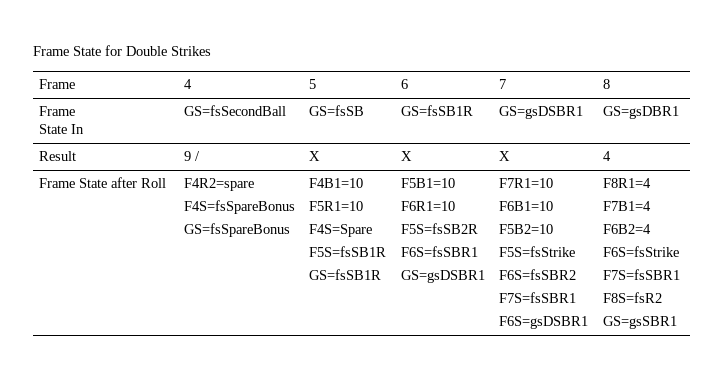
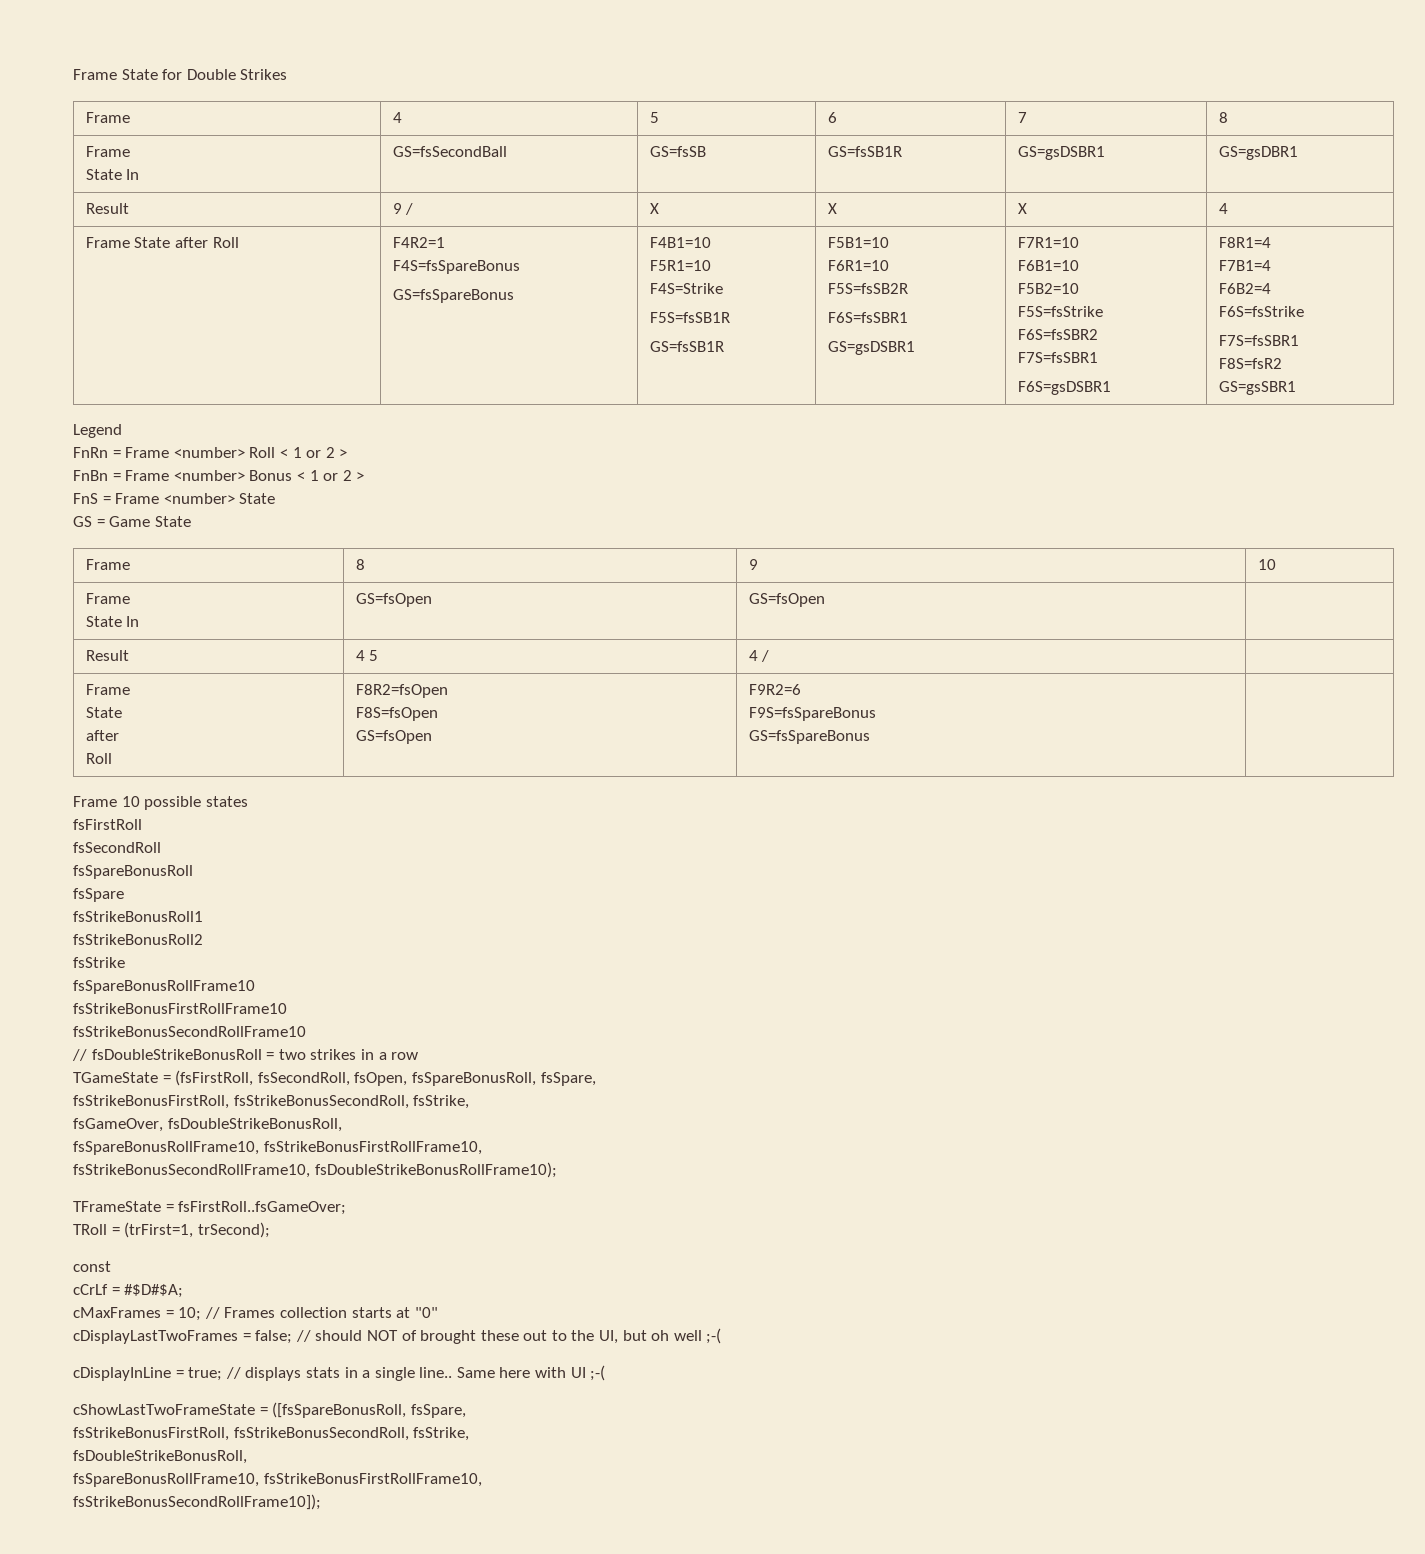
[184,178,255,191] F4R2=spare -> [392,237,445,248] F4R2=1
[309,224,373,237] F4S=Spare -> [649,283,723,294] F4S=Strike
(678, 322) none -> [73,424,122,438] [73,447,348,458] [73,470,365,481] [73,493,276,504] [73,516,191,527] [85,559,130,570] [355,559,365,570] [748,559,758,570] [1257,559,1276,570] [85,593,130,604] [85,616,140,627] [355,593,432,607] [748,593,825,607] [85,650,129,661] [355,650,379,661] [748,650,770,662] [85,684,130,695] [85,707,122,718] [85,730,119,741] [85,753,112,764] [355,684,448,698] [355,707,438,721] [355,730,432,744] [748,684,801,695] [748,707,876,721] [748,730,870,744] [73,796,248,810] [73,819,142,830] [73,842,161,853] [73,865,193,879] [73,888,124,902] [73,911,203,922] [73,934,203,945] [73,957,125,968] [73,980,255,994] [73,1003,287,1014] [73,1026,306,1037] [72,1049,419,1061] [73,1070,596,1086] [73,1095,470,1109] [73,1118,342,1132] [73,1141,482,1155] [73,1162,557,1178] [73,1201,347,1215] [73,1222,270,1238] [73,1261,111,1272] [73,1284,184,1298] [73,1307,438,1321] [73,1328,722,1344] [73,1365,606,1381] [73,1402,466,1418] [73,1427,470,1441] [73,1450,247,1464] [73,1473,482,1487] [73,1494,321,1510] // Legend // FnRn = Frame <number> Roll < 1 or 2 > // FnBn = Frame <number> Bonus < 1 or 2 > // FnS = Frame <number> State // GS = Game State // Frame | 8 | 9 | 10 // Frame // State In | GS=fsOpen | GS=fsOpen | // Result | 4 5 | 4 / | // Frame // State // after // Roll | F8R2=fsOpen // F8S=fsOpen // GS=fsOpen | F9R2=6 // F9S=fsSpareBonus // GS=fsSpareBonus | // Frame 10 possible states // fsFirstRoll // fsSecondRoll // fsSpareBonusRoll // fsSpare // fsStrikeBonusRoll1 // fsStrikeBonusRoll2 // fsStrike // fsSpareBonusRollFrame10 // fsStrikeBonusFirstRollFrame10 // fsStrikeBonusSecondRollFrame10 // // fsDoubleStrikeBonusRoll = two strikes in a row // TGameState = (fsFirstRoll, fsSecondRoll, fsOpen, fsSpareBonusRoll, fsSpare, // fsStrikeBonusFirstRoll, fsStrikeBonusSecondRoll, fsStrike, // fsGameOver, fsDoubleStrikeBonusRoll, // fsSpareBonusRollFrame10, fsStrikeBonusFirstRollFrame10, // fsStrikeBonusSecondRollFrame10, fsDoubleStrikeBonusRollFrame10); // TFrameState = fsFirstRoll..fsGameOver; // TRoll = (trFirst=1, trSecond); // const // cCrLf = #$D#$A; // cMaxFrames = 10; // Frames collection starts at "0" // cDisplayLastTwoFrames = false; // should NOT of brought these out to the UI, but oh well ;-( // cDisplayInLine = true; // displays stats in a single line.. Same here with UI ;-( // cShowLastTwoFrameState = ([fsSpareBonusRoll, fsSpare, // fsStrikeBonusFirstRoll, fsStrikeBonusSecondRoll, fsStrike, // fsDoubleStrikeBonusRoll, // fsSpareBonusRollFrame10, fsStrikeBonusFirstRollFrame10, // fsStrikeBonusSecondRollFrame10]);

